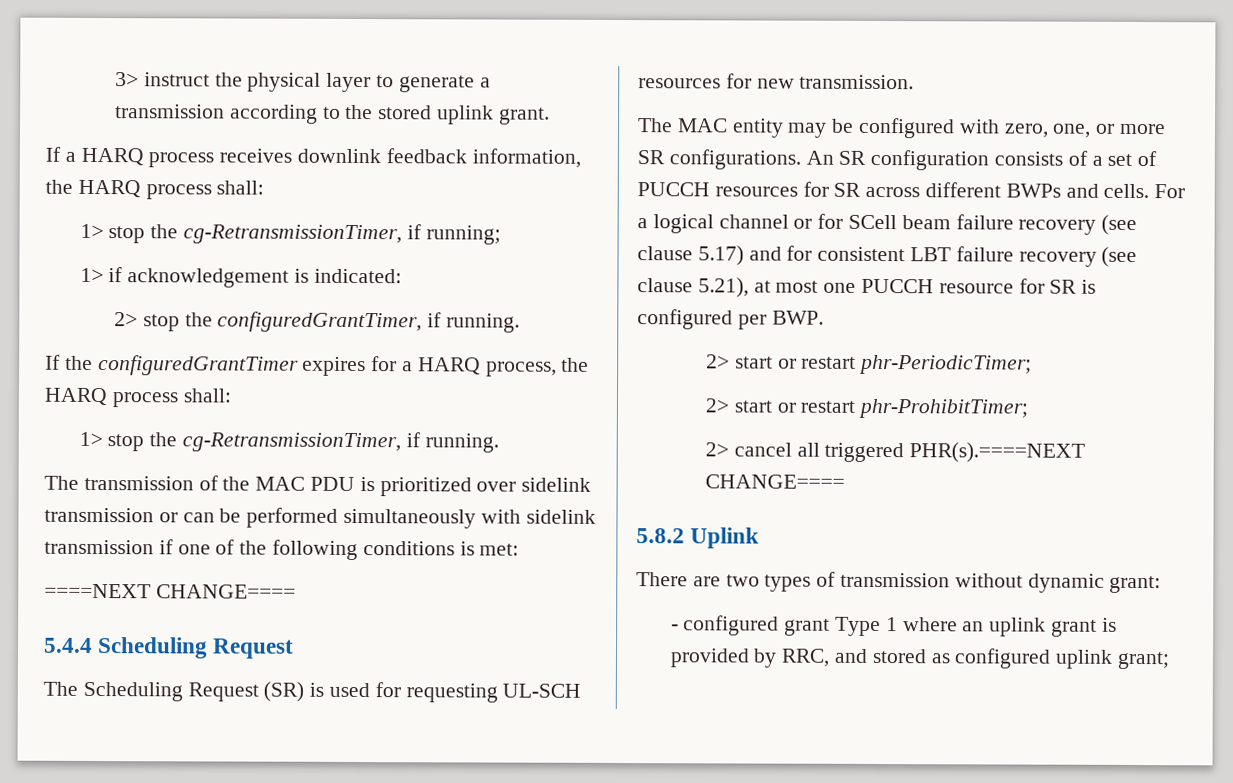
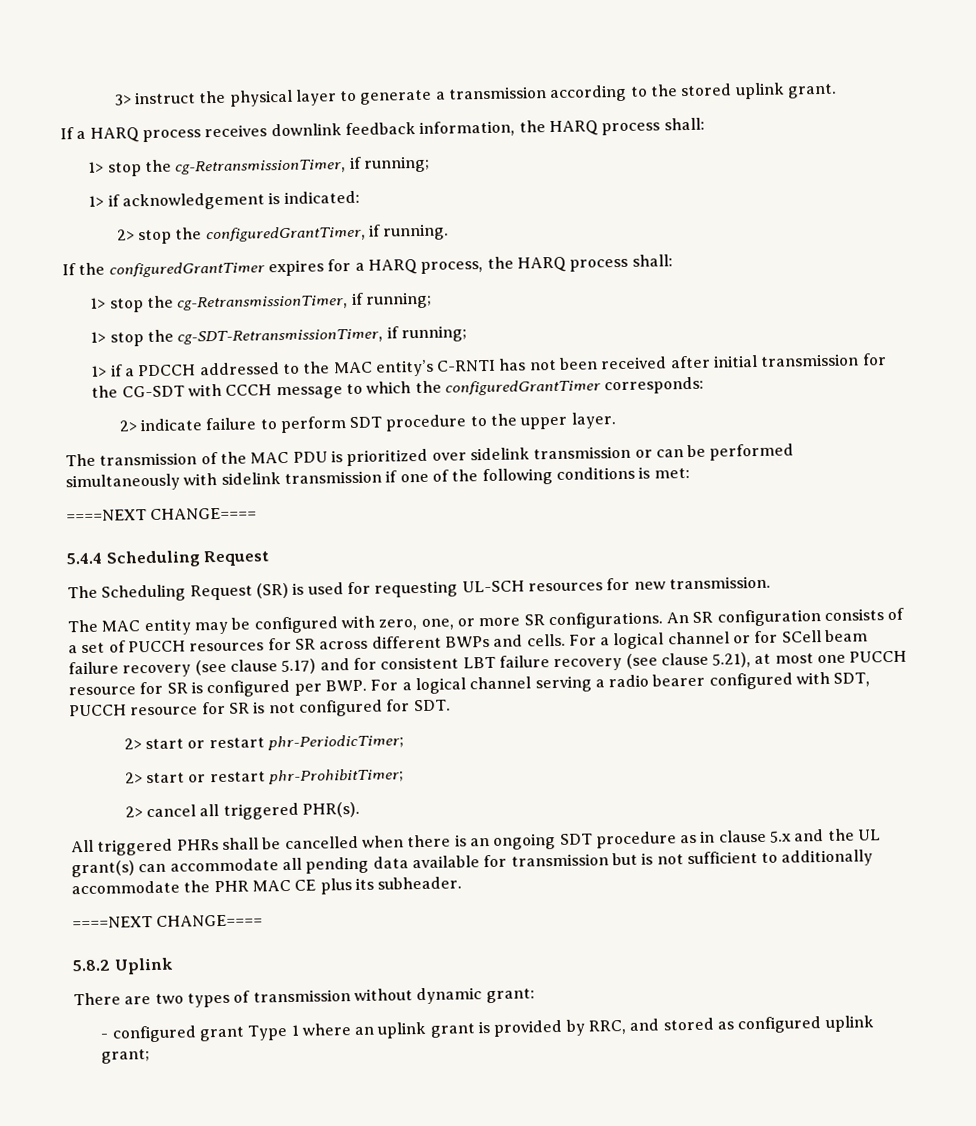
[424,433,499,453] running. -> [364,291,432,309] [90,325,467,347] [91,353,887,377] [91,376,705,400] [118,412,617,434] running; // 1> stop the cg-SDT-RetransmissionTimer, if running; // 1> if a PDCCH addressed to the MAC entity’s C-RNTI has not been received after initial transmission for the CG-SDT with CCCH message to which the configuredGrantTimer corresponds: // 2> indicate failure to perform SDT procedure to the upper layer.
(824, 317) none -> [370,671,871,695] [69,699,451,717] For a logical channel serving a radio bearer configured with SDT, PUCCH resource for SR is not configured for SDT.
[909,442,1086,463] PHR(s).====NEXT -> [301,801,360,818] [71,828,882,856] [71,849,874,878] [71,876,463,895] [72,916,153,929] PHR(s). // All triggered PHRs shall be cancelled when there is an ongoing SDT procedure as in clause 5.x and the UL grant(s) can accommodate all pending data available for transmission but is not sufficient to additionally accommodate the PHR MAC CE plus its subheader. // ====NEXT

